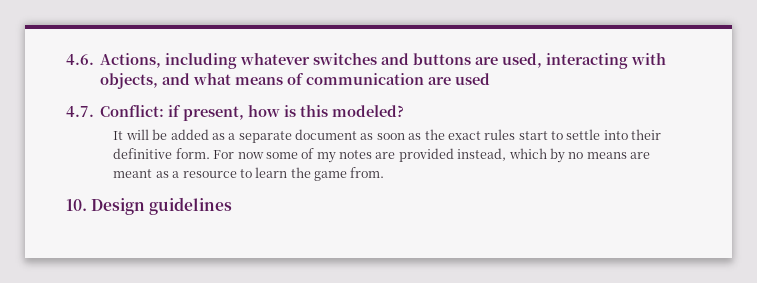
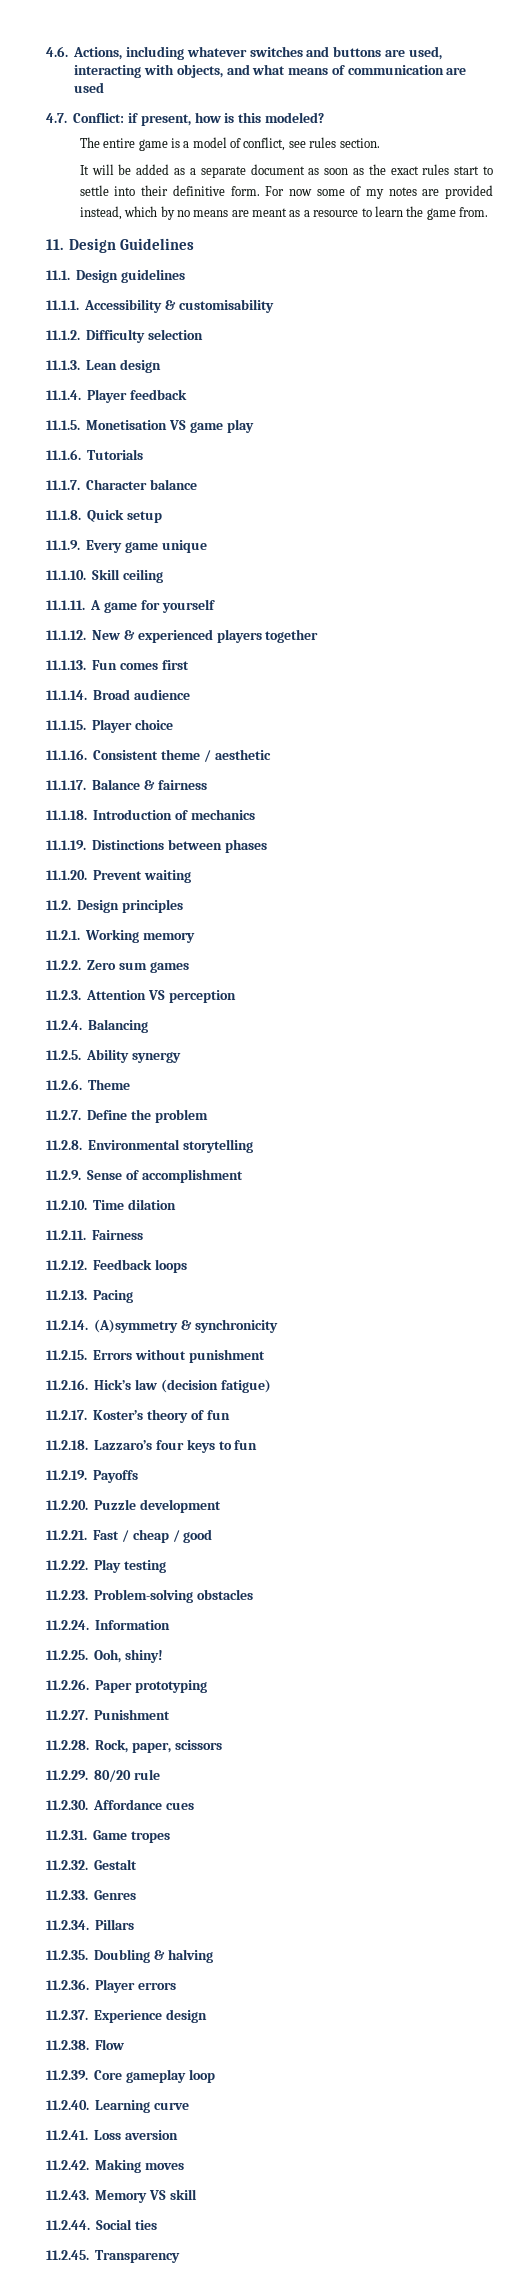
(405, 111) none -> [79,137,380,151] // The entire game is a model of conflict, see rules section.
[66,197,233,215] 10. Design guidelines -> [46,238,195,253] [46,269,186,283] [46,299,274,313] [46,329,204,343] [46,359,162,373] [46,389,188,403] [46,419,254,433] [46,449,144,460] [46,479,198,490] [46,509,163,523] [46,540,207,553] [46,569,164,583] [46,599,215,613] [46,629,319,643] [46,660,189,670] [46,689,191,700] [46,719,174,733] [46,749,271,762] [46,779,207,790] [46,809,255,820] [46,839,267,853] [46,870,192,883] [46,899,184,913] [46,929,196,943] [46,960,189,973] [46,990,236,1003] [46,1019,149,1033] [46,1049,182,1063] [46,1079,131,1090] [46,1109,208,1123] [46,1139,254,1153] [46,1169,243,1183] [46,1199,177,1210] [46,1230,144,1240] [46,1259,188,1273] [46,1290,134,1303] [46,1319,278,1333] [46,1349,265,1363] [46,1379,271,1393] [46,1409,230,1423] [46,1439,258,1453] [46,1470,139,1483] [46,1499,222,1513] [46,1529,213,1543] [46,1559,167,1573] [46,1589,254,1603] [46,1620,171,1630] [46,1649,164,1663] [46,1679,208,1693] [46,1709,171,1720] [46,1739,222,1753] [46,1769,161,1782] [46,1799,195,1810] [46,1830,171,1843] [46,1859,138,1870] [46,1890,137,1900] [46,1919,135,1930] [46,1949,213,1963] [46,1979,177,1993] [46,2009,208,2023] [46,2039,125,2050] [46,2069,215,2083] [46,2100,190,2113] [46,2130,179,2140] [46,2159,185,2173] [46,2189,197,2203] [46,2219,158,2230] [46,2250,181,2263] 11. Design Guidelines // 11.1. Design guidelines // 11.1.1. Accessibility & customisability // 11.1.2. Difficulty selection // 11.1.3. Lean design // 11.1.4. Player feedback // 11.1.5. Monetisation VS game play // 11.1.6. Tutorials // 11.1.7. Character balance // 11.1.8. Quick setup // 11.1.9. Every game unique // 11.1.10. Skill ceiling // 11.1.11. A game for yourself // 11.1.12. New & experienced players together // 11.1.13. Fun comes first // 11.1.14. Broad audience // 11.1.15. Player choice // 11.1.16. Consistent theme / aesthetic // 11.1.17. Balance & fairness // 11.1.18. Introduction of mechanics // 11.1.19. Distinctions between phases // 11.1.20. Prevent waiting // 11.2. Design principles // 11.2.1. Working memory // 11.2.2. Zero sum games // 11.2.3. Attention VS perception // 11.2.4. Balancing // 11.2.5. Ability synergy // 11.2.6. Theme // 11.2.7. Define the problem // 11.2.8. Environmental storytelling // 11.2.9. Sense of accomplishment // 11.2.10. Time dilation // 11.2.11. Fairness // 11.2.12. Feedback loops // 11.2.13. Pacing // 11.2.14. (A)symmetry & synchronicity // 11.2.15. Errors without punishment // 11.2.16. Hick’s law (decision fatigue) // 11.2.17. Koster’s theory of fun // 11.2.18. Lazzaro’s four keys to fun // 11.2.19. Payoffs // 11.2.20. Puzzle development // 11.2.21. Fast / cheap / good // 11.2.22. Play testing // 11.2.23. Problem-solving obstacles // 11.2.24. Information // 11.2.25. Ooh, shiny! // 11.2.26. Paper prototyping // 11.2.27. Punishment // 11.2.28. Rock, paper, scissors // 11.2.29. 80/20 rule // 11.2.30. Affordance cues // 11.2.31. Game tropes // 11.2.32. Gestalt // 11.2.33. Genres // 11.2.34. Pillars // 11.2.35. Doubling & halving // 11.2.36. Player errors // 11.2.37. Experience design // 11.2.38. Flow // 11.2.39. Core gameplay loop // 11.2.40. Learning curve // 11.2.41. Loss aversion // 11.2.42. Making moves // 11.2.43. Memory VS skill // 11.2.44. Social ties // 11.2.45. Transparency

